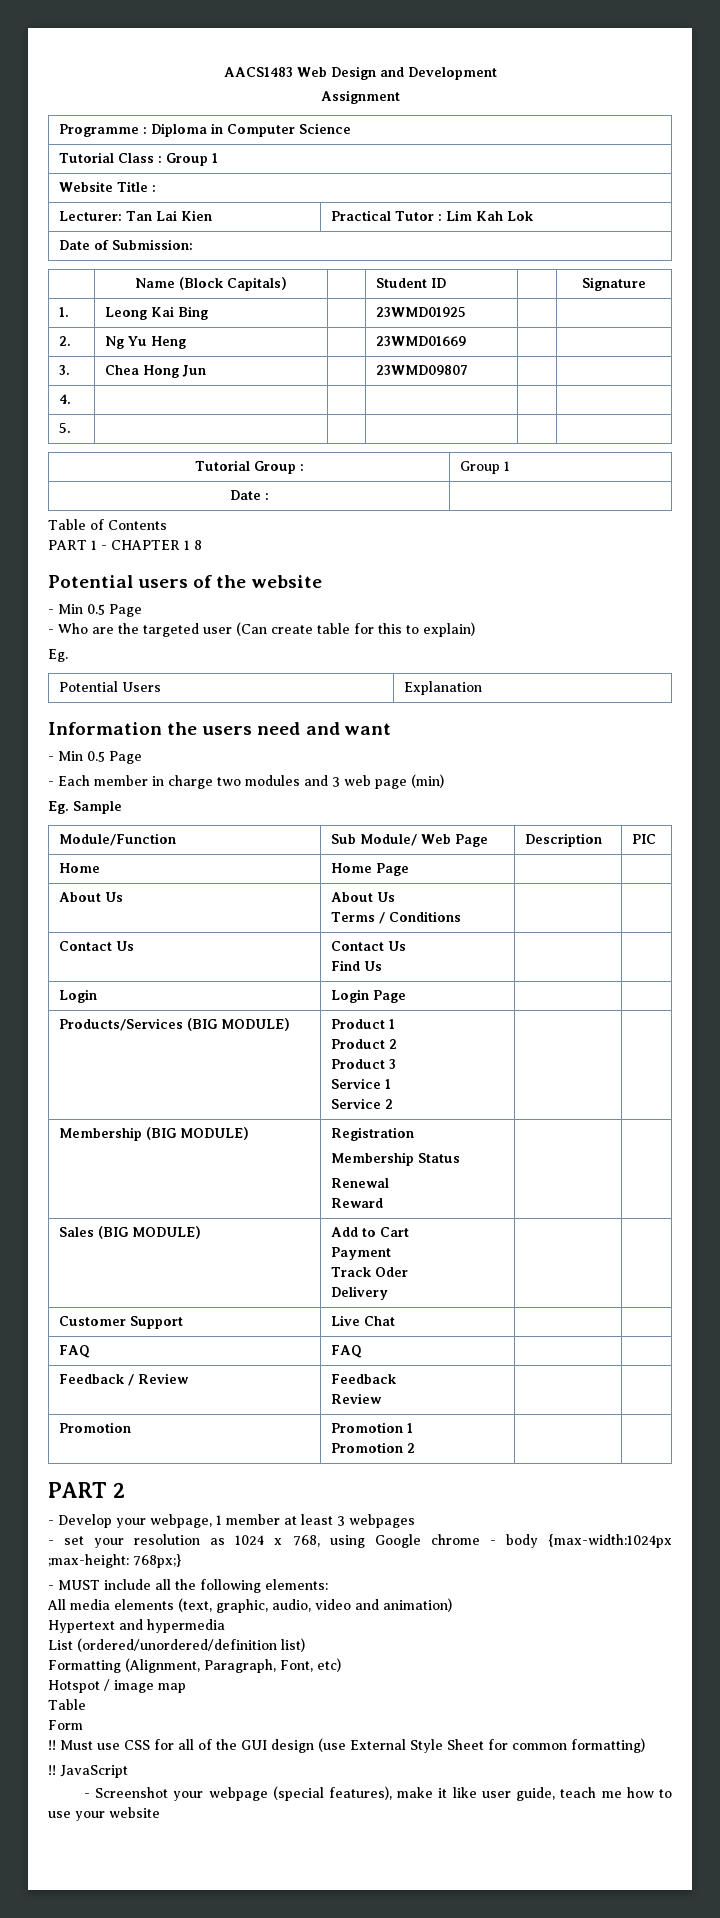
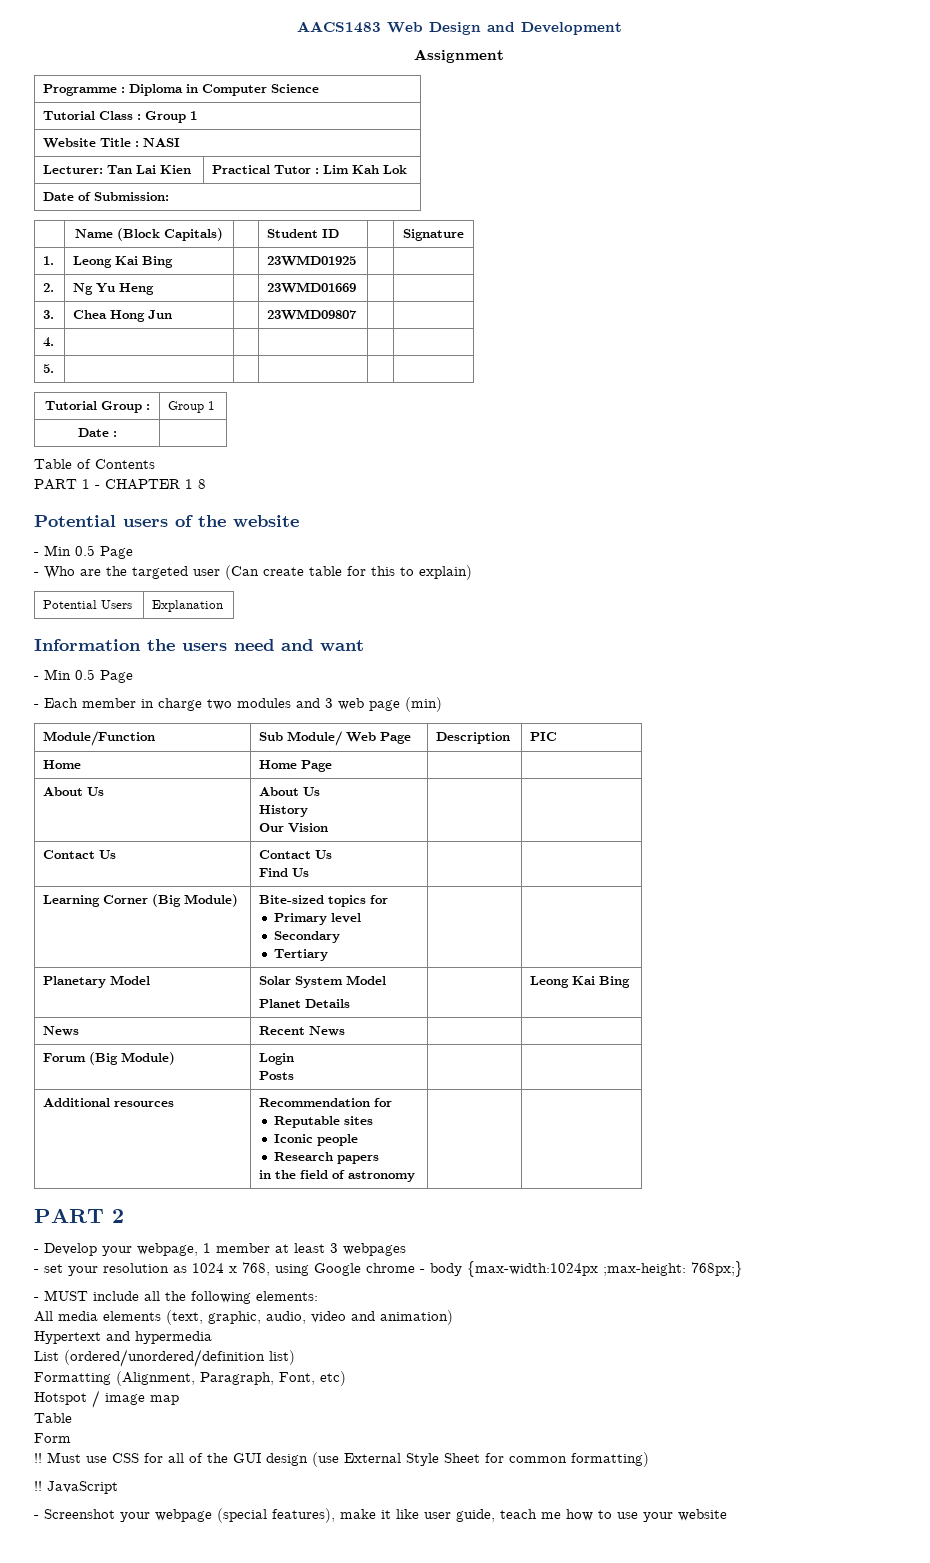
(156, 188) none -> [143,138,181,147] NASI
[48,649,68,662] // Eg. -> (472, 572) none
[48,801,122,814] // Eg. Sample -> (442, 704) none
[330,911,461,924] Terms / Conditions -> [259,805,309,817] [259,823,329,833] History // Our Vision
[58,989,97,1003] [330,989,406,1003] [58,1018,290,1031] [330,1019,395,1029] [330,1039,397,1049] [330,1059,396,1069] [330,1078,391,1089] [330,1098,393,1109] [58,1127,249,1141] [330,1127,414,1141] [330,1152,460,1166] [330,1178,389,1188] [330,1198,383,1208] [58,1226,201,1239] [330,1227,409,1237] [330,1247,391,1260] [330,1267,408,1277] [330,1286,388,1300] [58,1316,183,1329] [330,1315,395,1326] [58,1345,90,1358] [330,1345,362,1358] [58,1373,189,1386] [330,1374,397,1384] [330,1393,382,1404] [58,1422,131,1433] [330,1422,413,1433] [330,1442,415,1453] Login | Login Page | | // Products/Services (BIG MODULE) | Product 1 // Product 2 // Product 3 // Service 1 // Service 2 | | // Membership (BIG MODULE) | Registration // Membership Status // Renewal // Reward | | // Sales (BIG MODULE) | Add to Cart // Payment // Track Oder // Delivery | | // Customer Support | Live Chat | | // FAQ | FAQ | | // Feedback / Review | Feedback // Review | | // Promotion | Promotion 1 // Promotion 2 -> [43,894,239,907] [259,895,389,907] [273,913,361,925] [273,931,340,943] [273,949,328,961] [43,975,151,988] [259,975,387,988] [259,999,351,1008] [530,976,631,988] [43,1026,80,1036] [259,1026,346,1036] [43,1052,176,1065] [259,1053,295,1065] [259,1071,295,1080] [43,1098,175,1107] [259,1098,393,1107] [273,1116,373,1128] [273,1134,358,1146] [273,1152,379,1164] [259,1170,416,1182] Learning Corner (Big Module) | Bite-sized topics for // Primary level // Secondary // Tertiary | | // Planetary Model | Solar System Model // Planet Details | | Leong Kai Bing // News | Recent News | | // Forum (Big Module) | Login // Posts | | // Additional resources | Recommendation for // Reputable sites // Iconic people // Research papers // in the field of astronomy

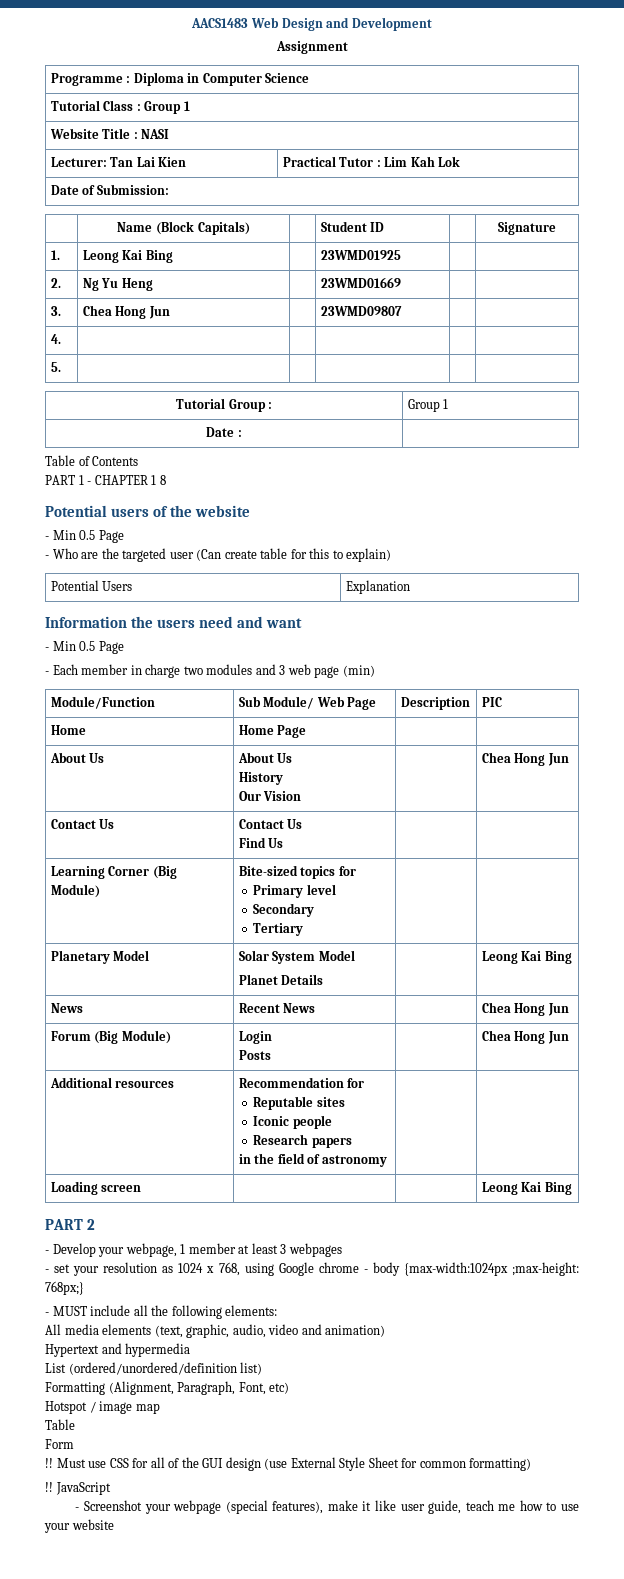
(329, 828) none -> [481,752,569,766] Chea Hong Jun
(346, 1031) none -> [481,1002,569,1016] Chea Hong Jun
(295, 1075) none -> [481,1030,569,1044] Chea Hong Jun
(416, 1176) none -> [50,1181,142,1195] [481,1182,572,1195] // Loading screen | | | Leong Kai Bing

